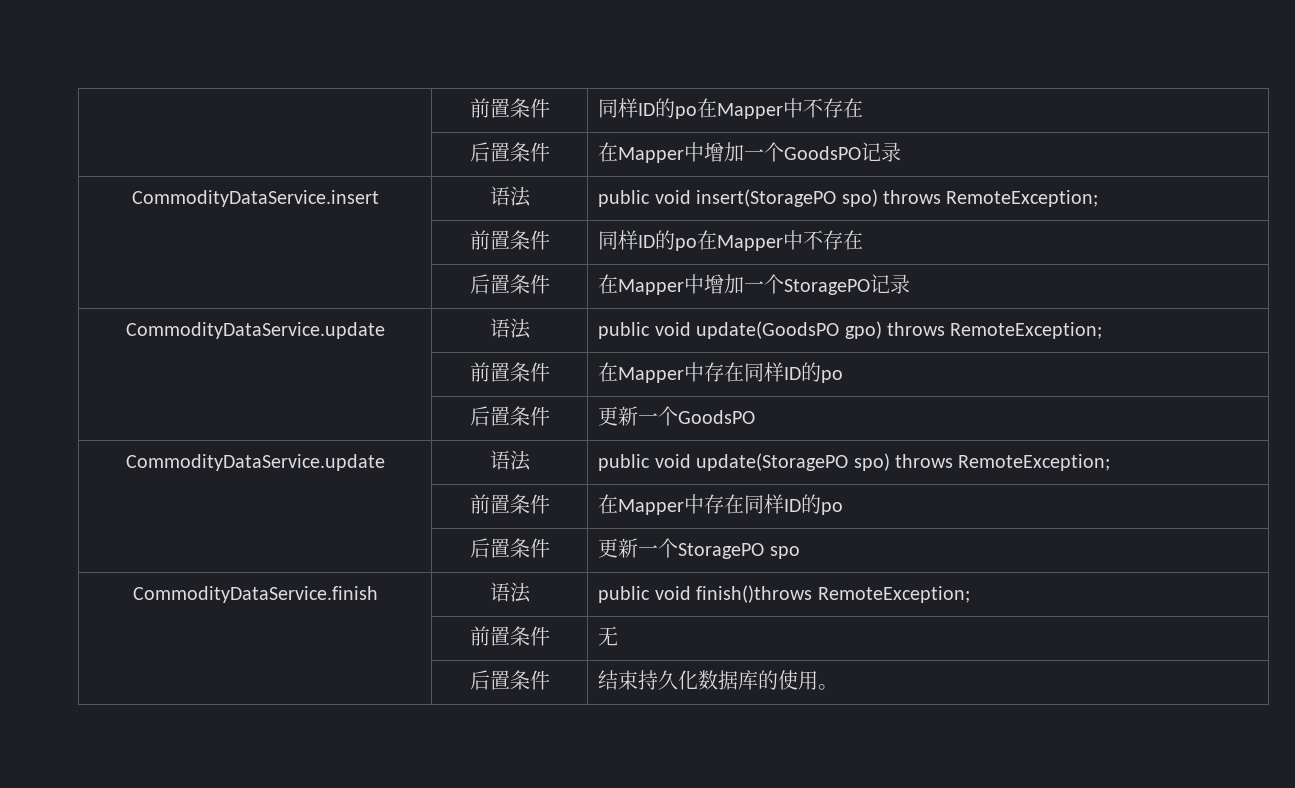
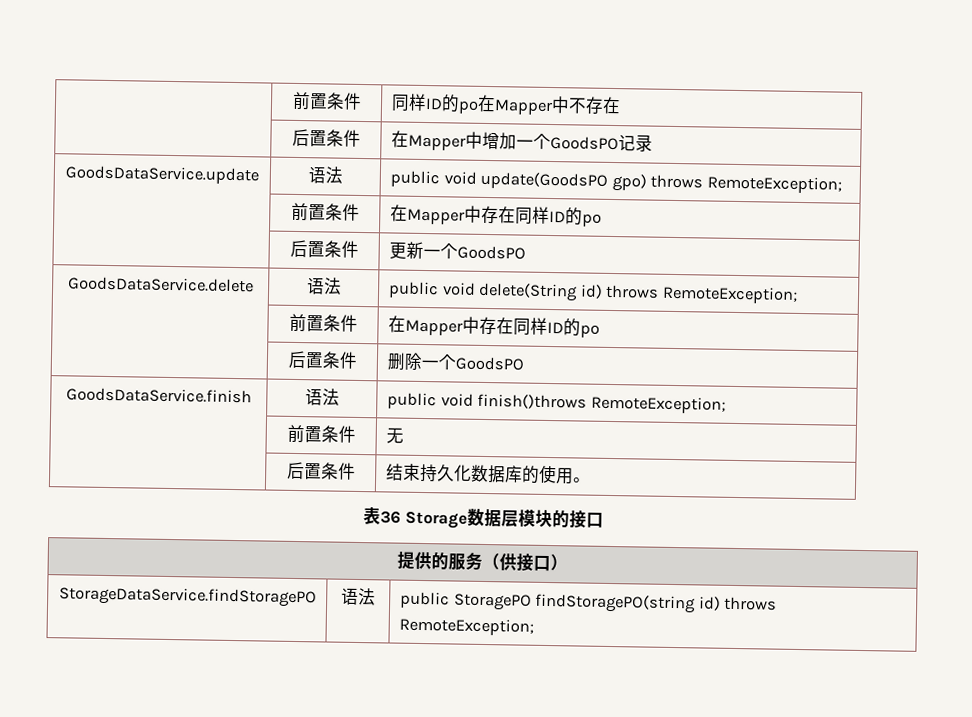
[131,190,379,207] [489,186,531,207] [598,189,1099,207] [469,230,550,250] [598,230,864,251] [469,274,550,294] [598,274,911,295] [125,322,385,339] CommodityDataService.insert | 语法 | public void insert(StoragePO spo) throws RemoteException; // | 前置条件 | 同样ID的po在Mapper中不存在 // | 后置条件 | 在Mapper中增加一个StoragePO记录 // CommodityDataService.update -> [65,165,259,185] GoodsDataService.update
[125,454,385,471] [489,450,531,471] [598,453,890,471] CommodityDataService.update | 语法 | public void update(StoragePO spo) -> [68,276,254,293] [305,277,342,295] [388,281,603,302] GoodsDataService.delete | 语法 | public void delete(String id)
[598,538,800,559] [132,586,378,603] 更新一个StoragePO spo // CommodityDataService.finish -> [387,352,526,371] [66,387,252,404] 删除一个GoodsPO // GoodsDataService.finish
(839, 687) none -> [363,507,604,529] [397,551,568,572] [58,586,317,608] [341,587,376,606] [400,591,778,614] [399,617,535,636] // 表36 Storage数据层模块的接口 // 提供的服务（供接口） // StorageDataService.findStoragePO | 语法 | public StoragePO findStoragePO(string id) throws RemoteException;

